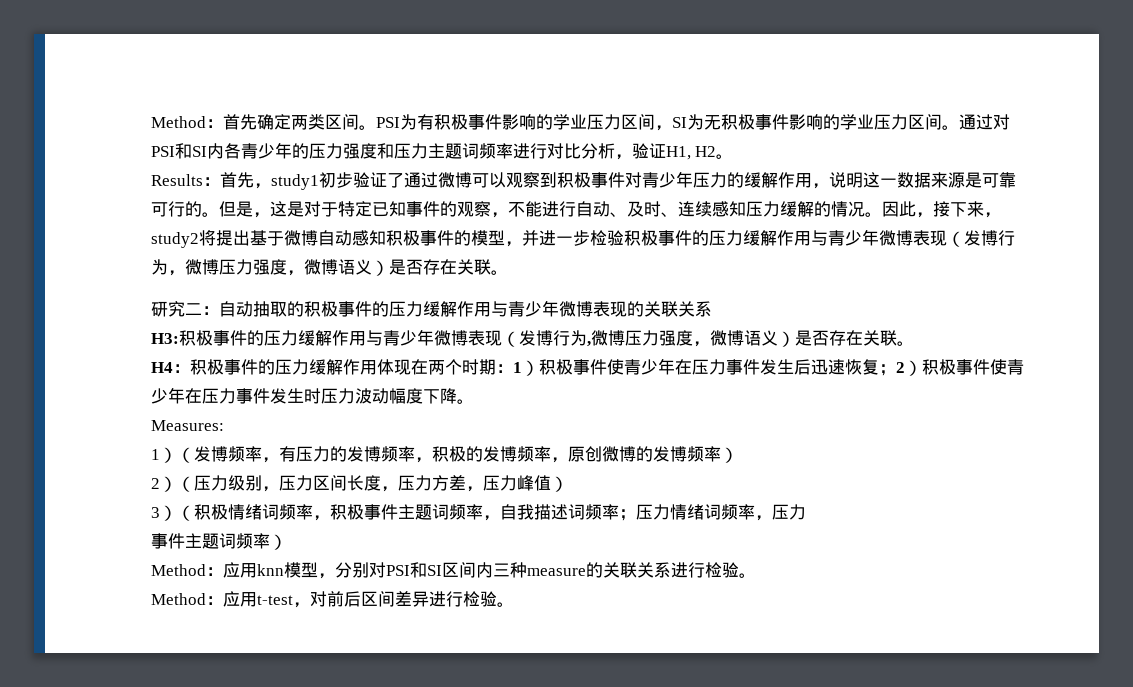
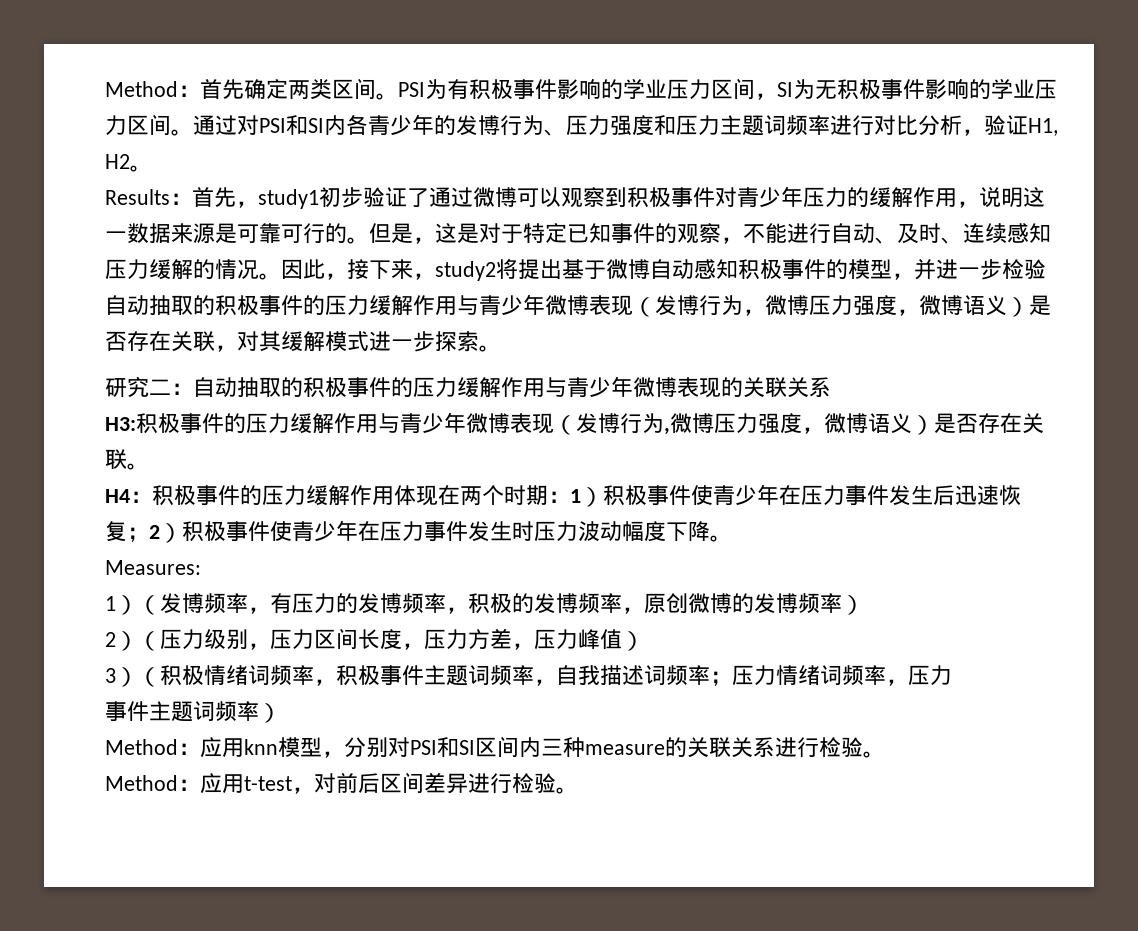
(309, 151) none -> [456,115,567,136] 发博行为、
(624, 238) none -> [105,295,216,315] 自动抽取的
(491, 267) none -> [215,331,480,352] ，对其缓解模式进一步探索

